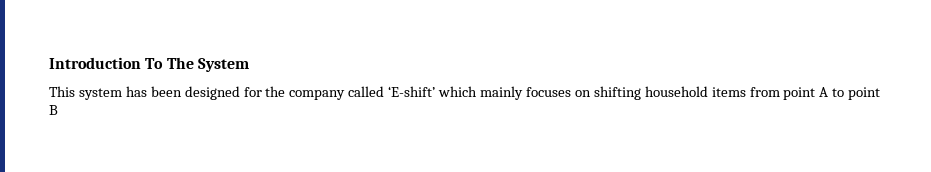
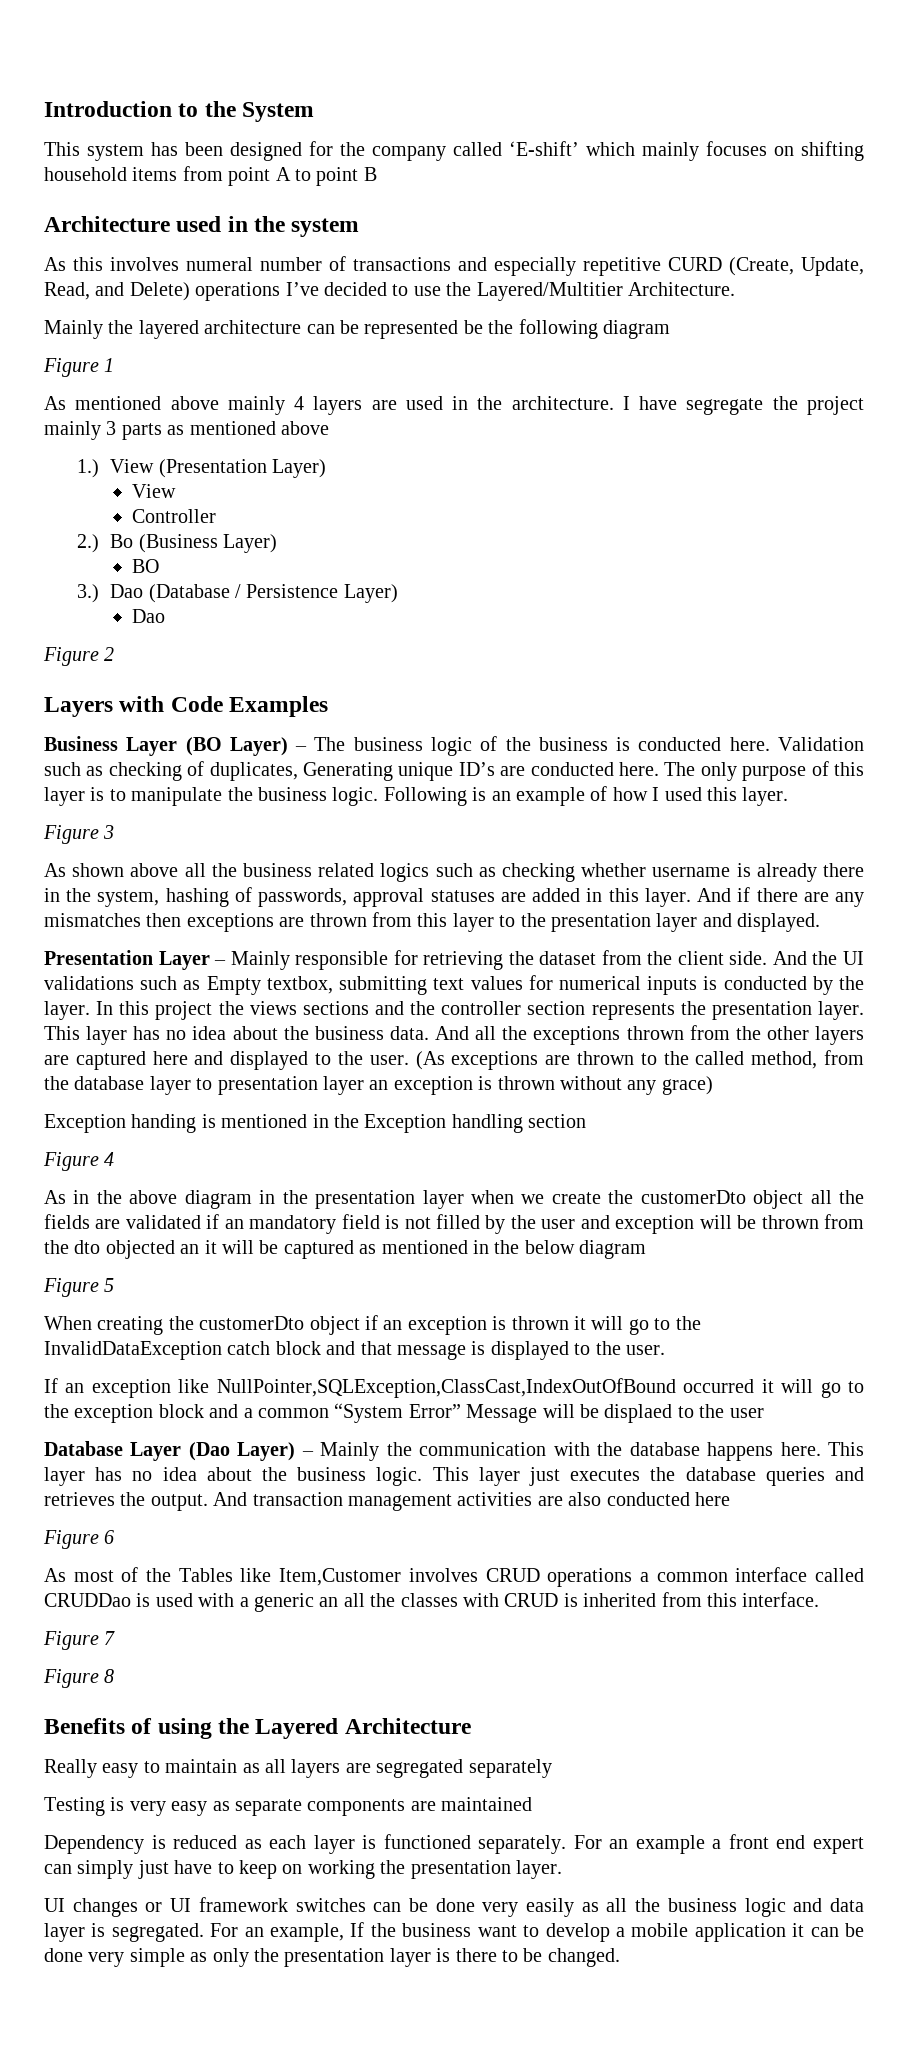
[145,57,194,69] To The -> [178,101,236,117] to the
(58, 110) none -> [44,216,360,237] [44,256,864,276] [44,282,735,301] [44,319,670,339] [43,358,115,377] [44,396,864,415] [44,421,329,440] [77,459,326,478] [132,484,177,498] [132,509,217,523] [77,534,277,553] [132,559,160,573] [77,584,398,603] [132,609,166,623] [43,647,115,666] [44,696,329,717] [44,736,865,756] [44,761,864,781] [44,786,789,806] [43,825,115,844] [44,863,865,882] [44,887,865,907] [44,912,821,932] [44,950,864,970] [44,975,864,995] [44,1001,864,1020] [44,1025,865,1045] [44,1050,864,1070] [44,1076,713,1095] [44,1114,587,1133] [43,1152,115,1171] [44,1190,864,1209] [44,1214,865,1234] [44,1240,647,1259] [43,1278,115,1297] [44,1315,701,1335] [44,1341,665,1360] [44,1378,865,1398] [44,1403,764,1423] [44,1441,864,1461] [44,1467,865,1486] [44,1492,730,1511] [43,1530,115,1549] [44,1567,865,1587] [44,1592,820,1612] [43,1631,116,1650] [43,1669,115,1688] [44,1718,471,1739] [44,1759,552,1778] [44,1797,533,1816] [44,1834,864,1854] [44,1860,562,1879] [44,1897,865,1917] [44,1922,864,1942] [44,1948,620,1967] // Architecture used in the system // As this involves numeral number of transactions and especially repetitive CURD (Create, Update, Read, and Delete) operations I’ve decided to use the Layered/Multitier Architecture. // Mainly the layered architecture can be represented be the following diagram // Figure 1 // As mentioned above mainly 4 layers are used in the architecture. I have segregate the project mainly 3 parts as mentioned above // 1.) View (Presentation Layer) // View // Controller // 2.) Bo (Business Layer) // BO // 3.) Dao (Database / Persistence Layer) // Dao // Figure 2 // Layers with Code Examples // Business Layer (BO Layer) – The business logic of the business is conducted here. Validation such as checking of duplicates, Generating unique ID’s are conducted here. The only purpose of this layer is to manipulate the business logic. Following is an example of how I used this layer. // Figure 3 // As shown above all the business related logics such as checking whether username is already there in the system, hashing of passwords, approval statuses are added in this layer. And if there are any mismatches then exceptions are thrown from this layer to the presentation layer and displayed. // Presentation Layer – Mainly responsible for retrieving the dataset from the client side. And the UI validations such as Empty textbox, submitting text values for numerical inputs is conducted by the layer. In this project the views sections and the controller section represents the presentation layer. This layer has no idea about the business data. And all the exceptions thrown from the other layers are captured here and displayed to the user. (As exceptions are thrown to the called method, from the database layer to presentation layer an exception is thrown without any grace) // Exception handing is mentioned in the Exception handling section // Figure 4 // As in the above diagram in the presentation layer when we create the customerDto object all the fields are validated if an mandatory field is not filled by the user and exception will be thrown from the dto objected an it will be captured as mentioned in the below diagram // Figure 5 // When creating the customerDto object if an exception is thrown it will go to the InvalidDataException catch block and that message is displayed to the user. // If an exception like NullPointer,SQLException,ClassCast,IndexOutOfBound occurred it will go to the exception block and a common “System Error” Message will be displaed to the user // Database Layer (Dao Layer) – Mainly the communication with the database happens here. This layer has no idea about the business logic. This layer just executes the database queries and retrieves the output. And transaction management activities are also conducted here // Figure 6 // As most of the Tables like Item,Customer involves CRUD operations a common interface called CRUDDao is used with a generic an all the classes with CRUD is inherited from this interface. // Figure 7 // Figure 8 // Benefits of using the Layered Architecture // Really easy to maintain as all layers are segregated separately // Testing is very easy as separate components are maintained // Dependency is reduced as each layer is functioned separately. For an example a front end expert can simply just have to keep on working the presentation layer. // UI changes or UI framework switches can be done very easily as all the business logic and data layer is segregated. For an example, If the business want to develop a mobile application it can be done very simple as only the presentation layer is there to be changed.

